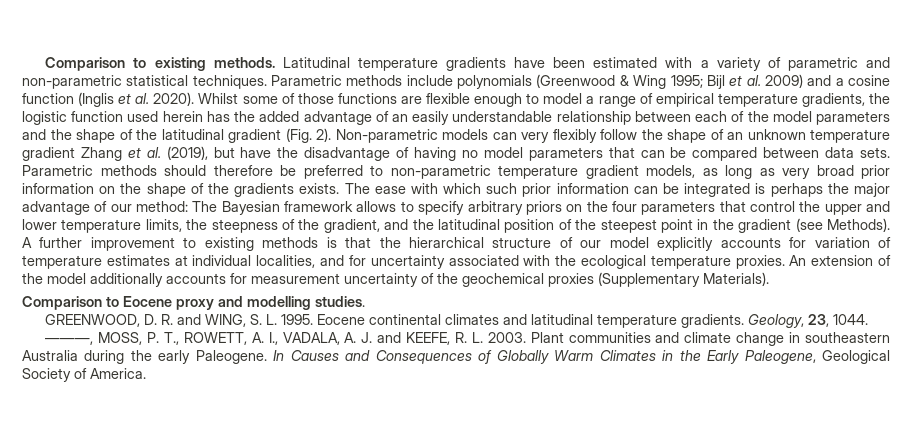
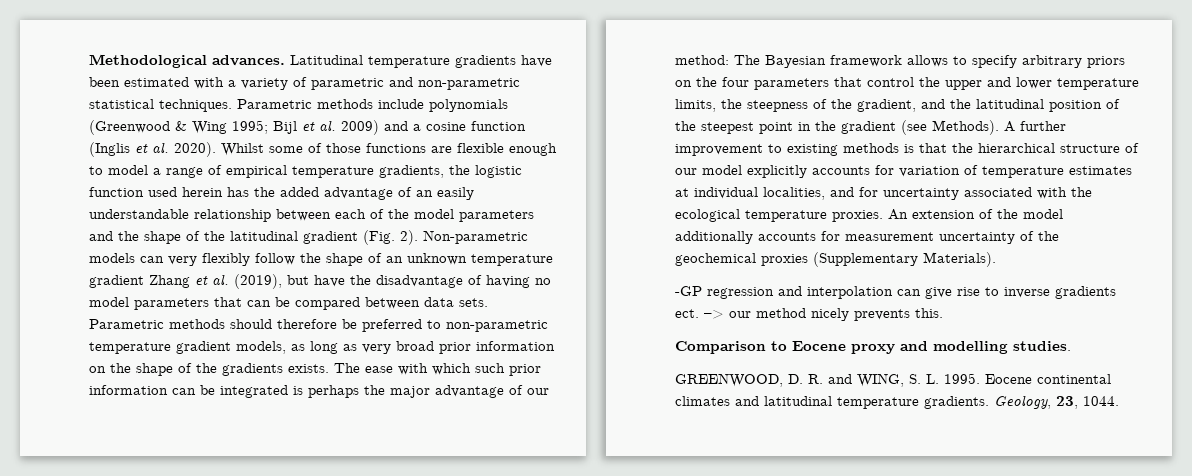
[45,57,275,71] Comparison to existing methods. -> [89,54,285,68] Methodological advances.
(769, 279) none -> [675,286,1116,299] [675,308,943,321] // -GP regression and interpolation can give rise to inverse gradients ect. –> our method nicely prevents this.
[45,332,890,346] [22,350,891,364] [22,368,146,382] // ———, MOSS, P. T., ROWETT, A. I., VADALA, A. J. and KEEFE, R. L. 2003. Plant communities and climate change in southeastern Australia during the early Paleogene. In Causes and Consequences of Globally Warm Climates in the Early Paleogene, Geological Society of America. -> (1119, 401) none

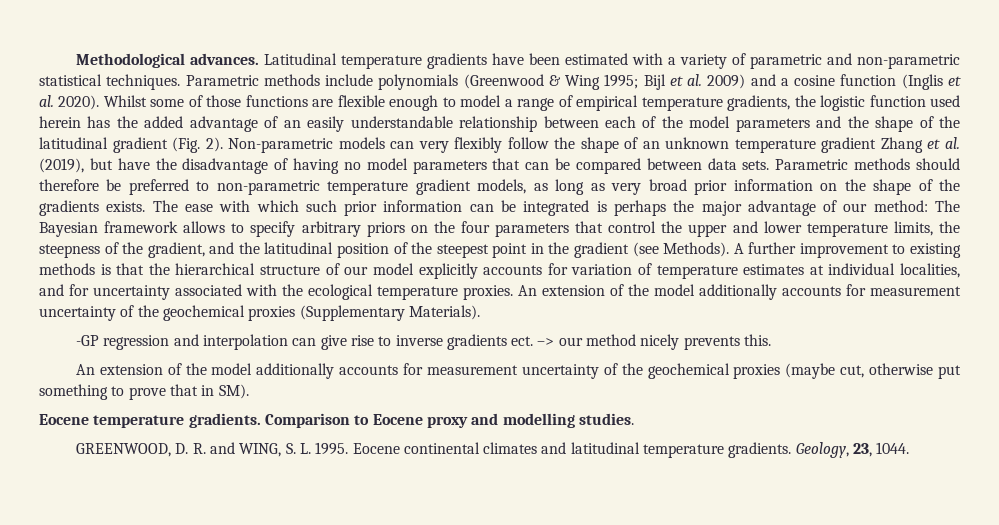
(943, 313) none -> [75,363,961,379] [39,384,249,400] [39,413,261,428] An extension of the model additionally accounts for measurement uncertainty of the geochemical proxies (maybe cut, otherwise put something to prove that in SM). // Eocene temperature gradients.

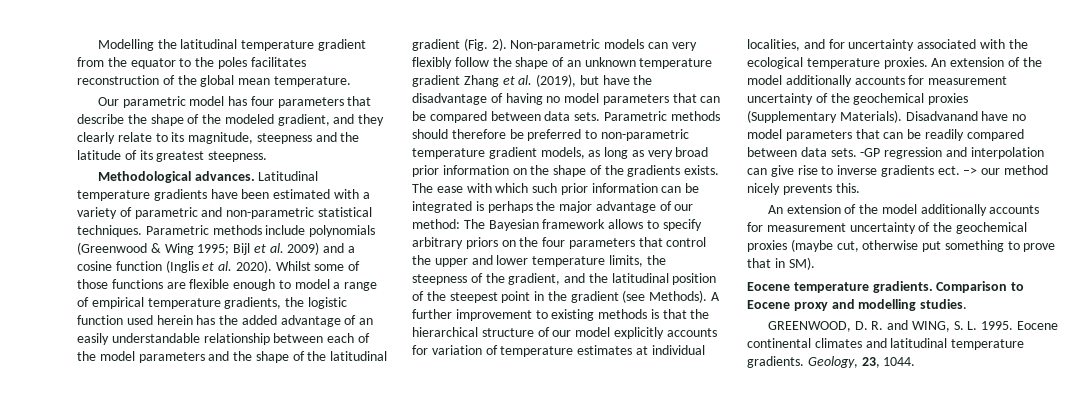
(75, 60) none -> [97,39,366,51] [77,57,306,69] [77,75,351,87] [97,96,372,108] [77,114,385,126] [77,132,360,144] [77,150,268,162] Modelling the latitudinal temperature gradient from the equator to the poles facilitates reconstruction of the global mean temperature. // Our parametric model has four parameters that describe the shape of the modeled gradient, and they clearly relate to its magnitude, steepness and the latitude of its greatest steepness. //
(480, 312) // -> [905,111,1027,121] [747,129,1024,141] [747,147,857,157] Disadvanand have no model parameters that can be readily compared between data sets.

